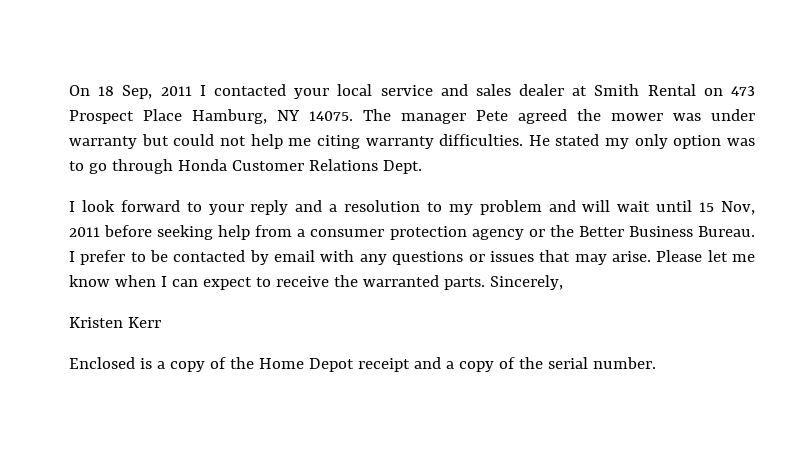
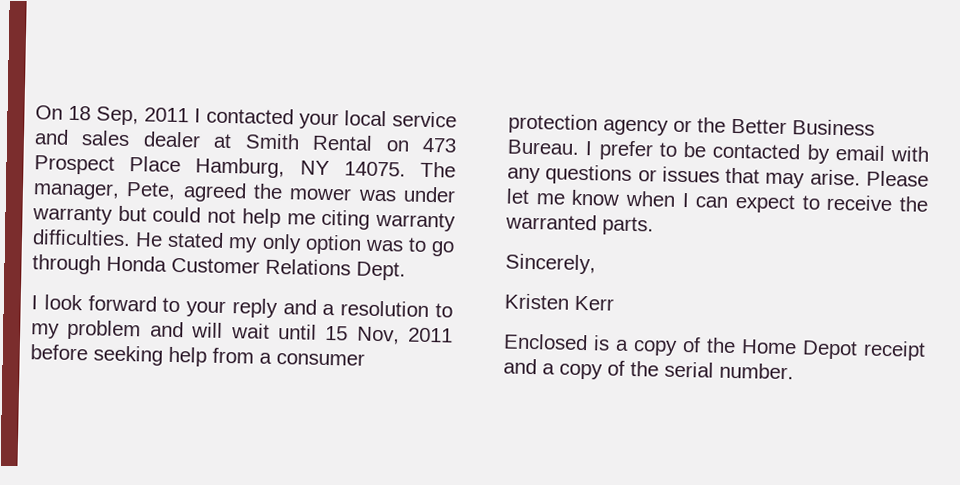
[401,110,508,124] manager Pete -> [33,182,177,200] manager, Pete,
(485, 283) none -> (654, 226) //

